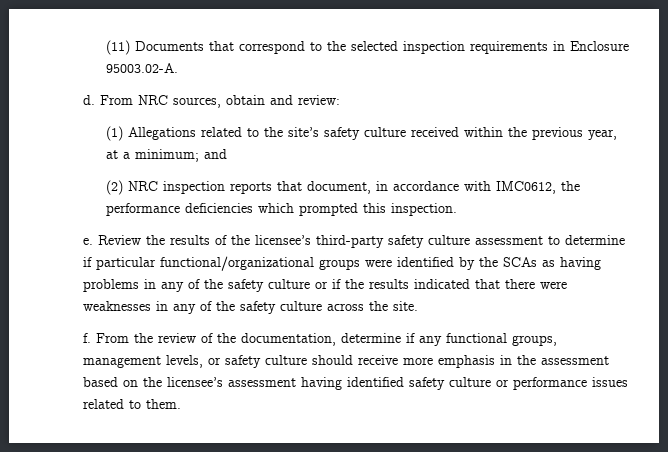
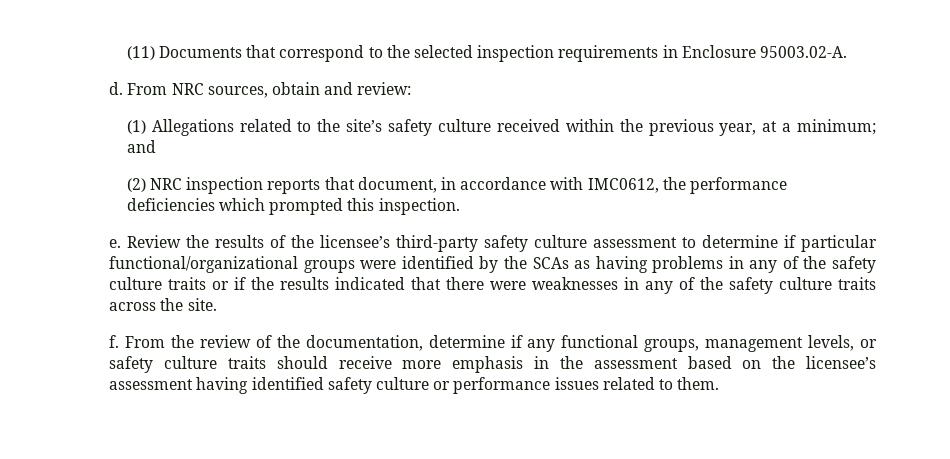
(310, 284) none -> [168,277,207,290] traits
(322, 306) none -> [838,277,877,290] traits
(307, 360) none -> [227,356,266,369] traits

